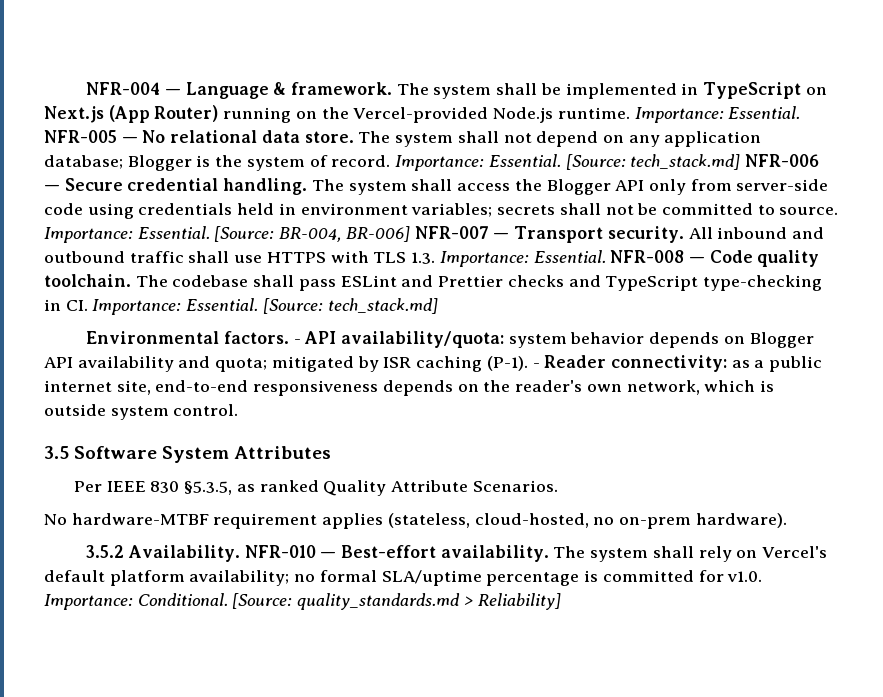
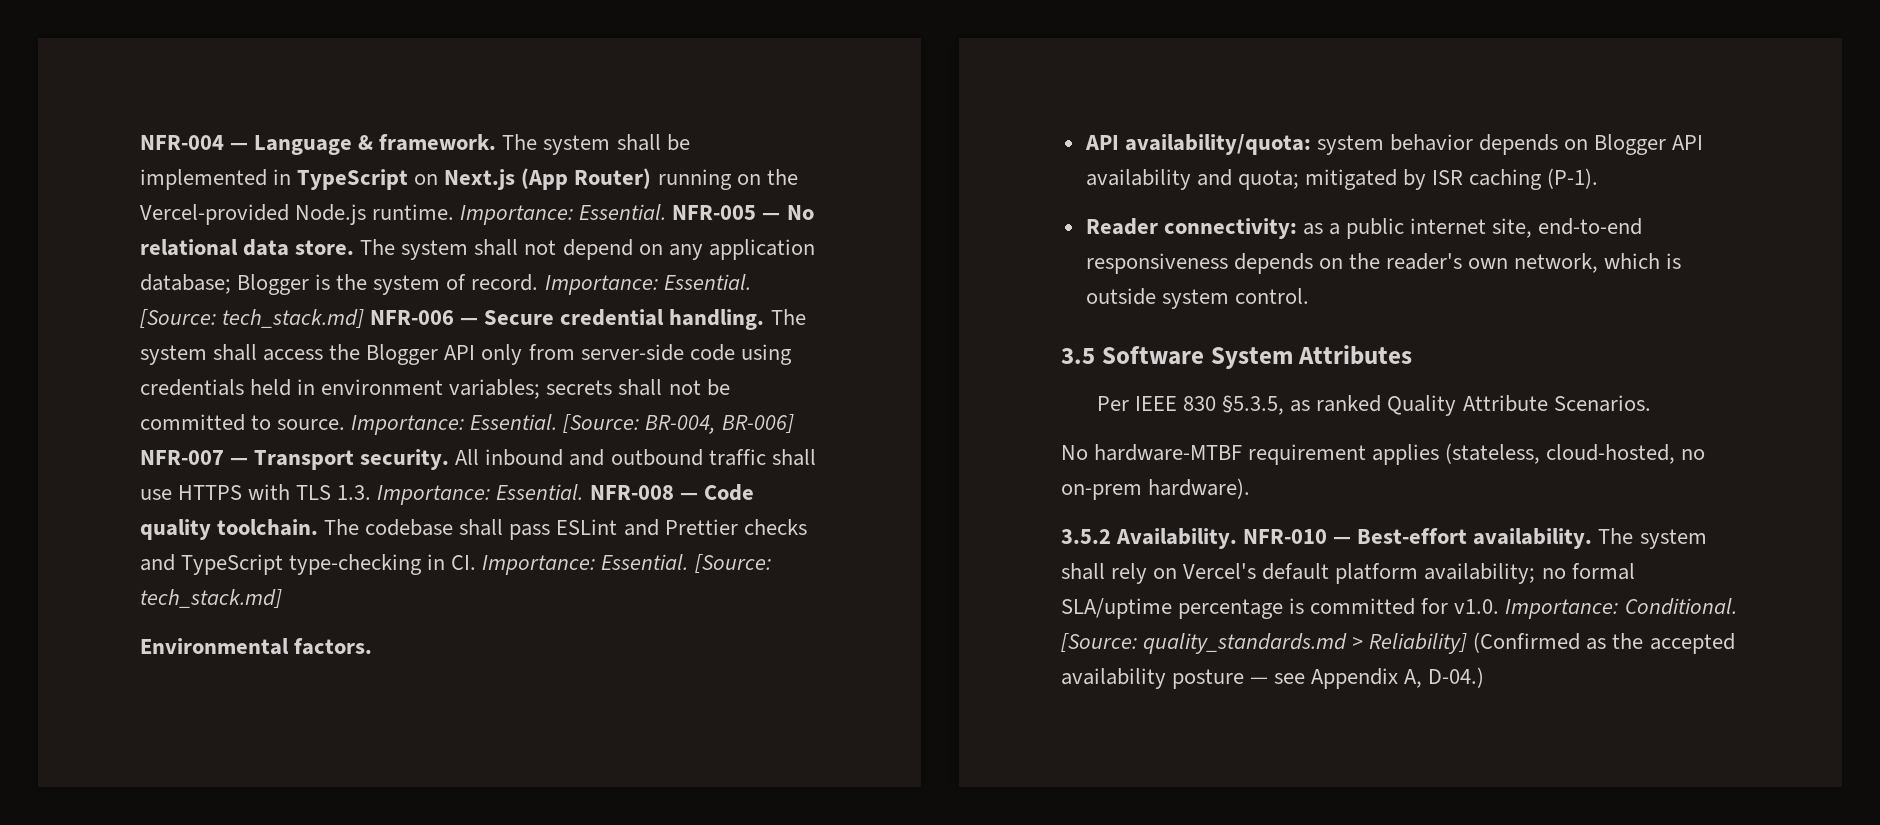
[293,339,301,344] - -> (373, 646) //
[532,363,540,368] - -> (1599, 178) //
(561, 601) none -> [1473,632,1735,654] [1061,667,1485,689] (Confirmed as the accepted availability posture — see Appendix A, D-04.)

